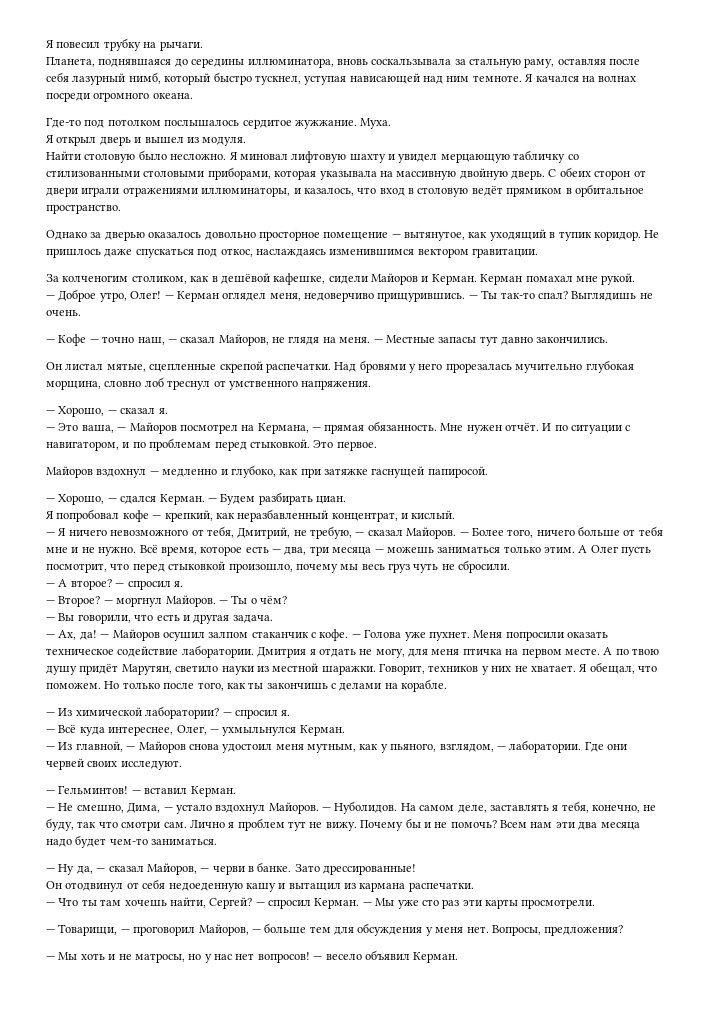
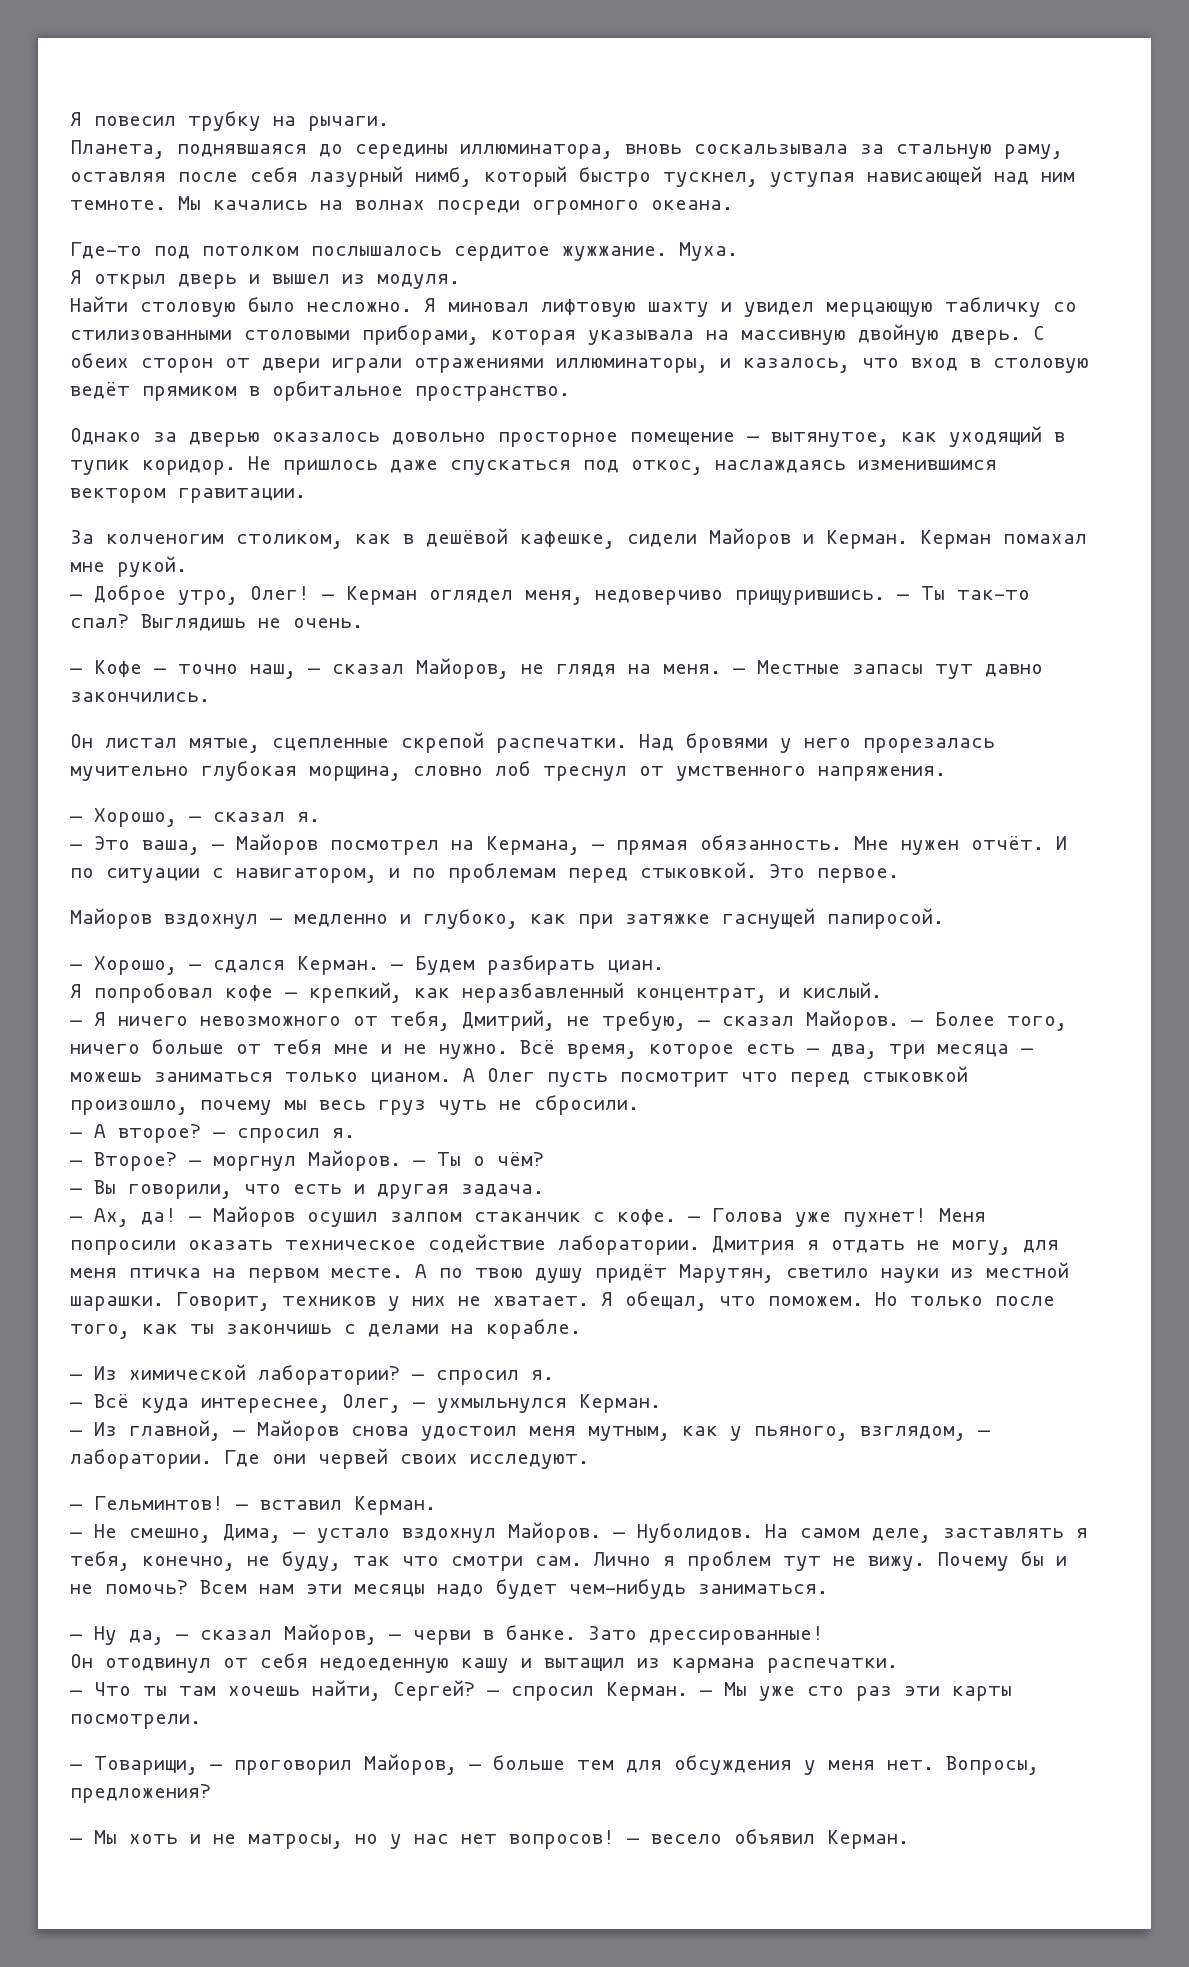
[525,74,579,82] Я качался -> [178,196,308,211] Мы качались
[544,546,575,553] этим. -> [370,1072,451,1085] цианом.
[46,563,107,573] посмотрит, -> [620,1072,729,1087] посмотрит
[428,631,470,641] пухнет. -> [843,1208,927,1227] пухнет!
[321,665,376,675] шаражки. -> [70,1296,164,1311] шарашки.
[578,822,640,830] два месяца -> [354,1584,425,1597] месяцы
[109,838,148,845] чем-то -> [569,1579,686,1599] чем-нибудь
[521,899,596,909] просмотрели. -> [70,1714,201,1729] посмотрели.

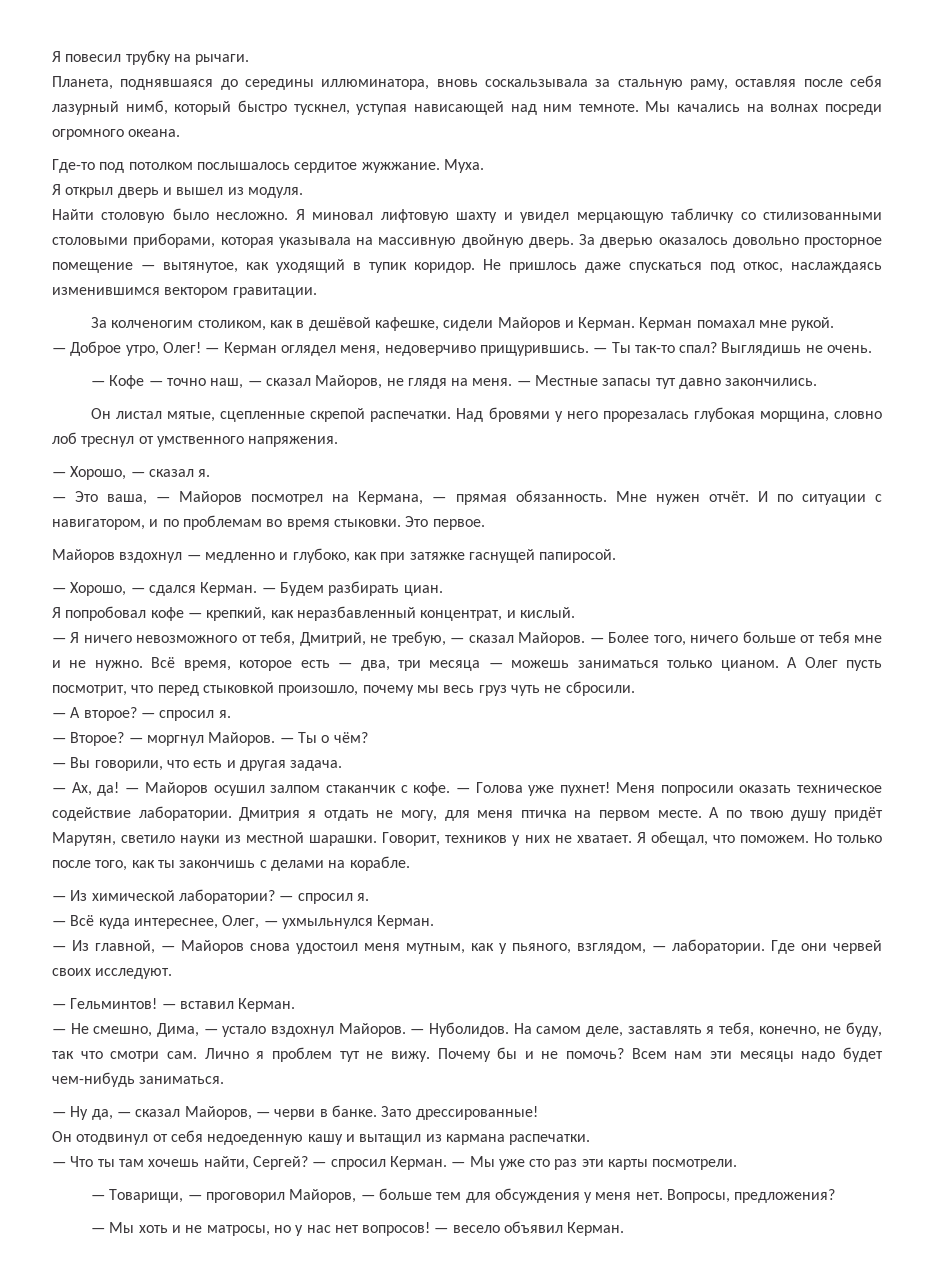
[1033,326,1045,340] [70,353,1089,373] [70,381,570,401] [70,428,177,445] С обеих сторон от двери играли отражениями иллюминаторы, и казалось, что вход в столовую ведёт прямиком в орбитальное пространство. // Однако за -> [579,234,595,245] За
[70,766,189,781] мучительно -> (689, 416) none
[568,862,757,883] перед стыковкой. -> [266,519,401,530] во время стыковки.
[620,1072,729,1087] посмотрит -> [52,685,127,696] посмотрит,

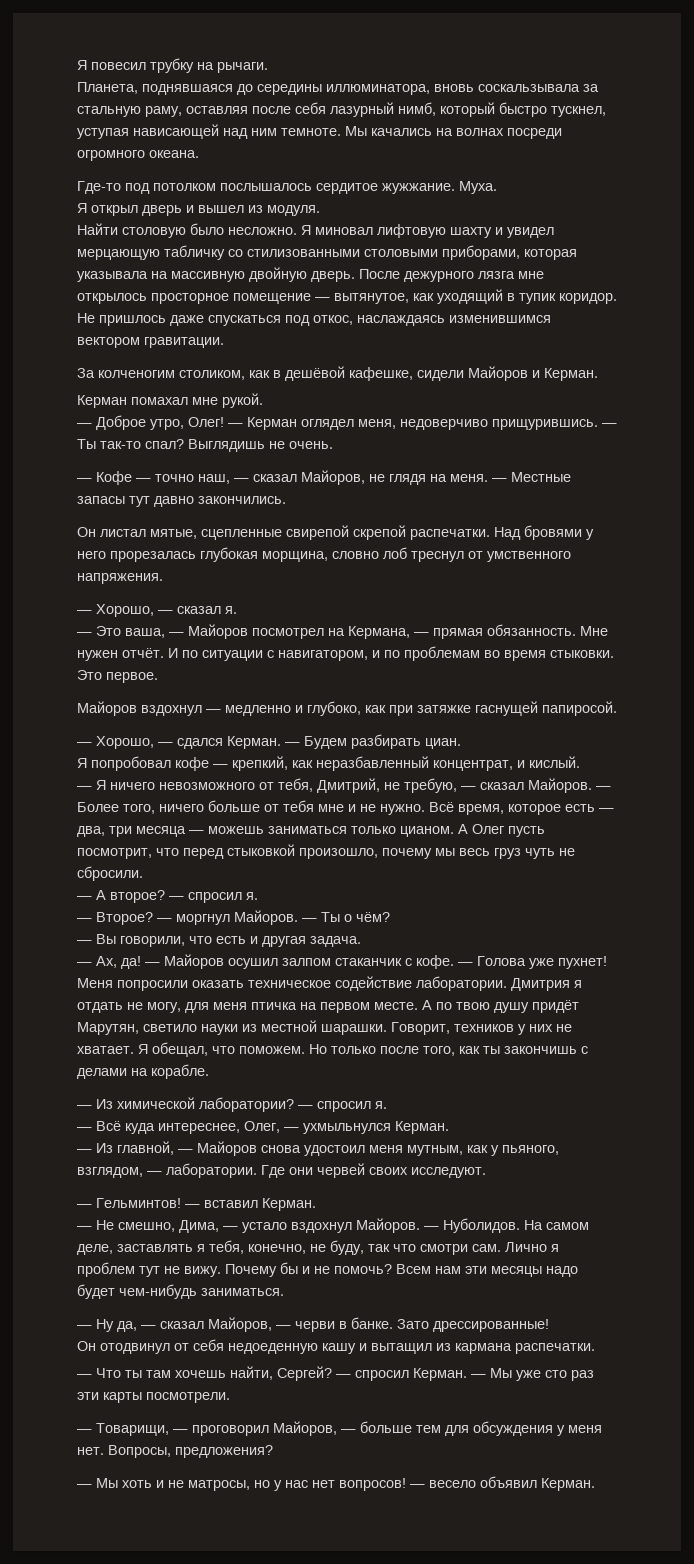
[579,234,799,248] За дверью оказалось довольно -> [359,269,544,282] [77,293,147,304] После дежурного лязга мне открылось
(636, 324) none -> (598, 374) //
(306, 416) none -> [286,525,349,540] свирепой

